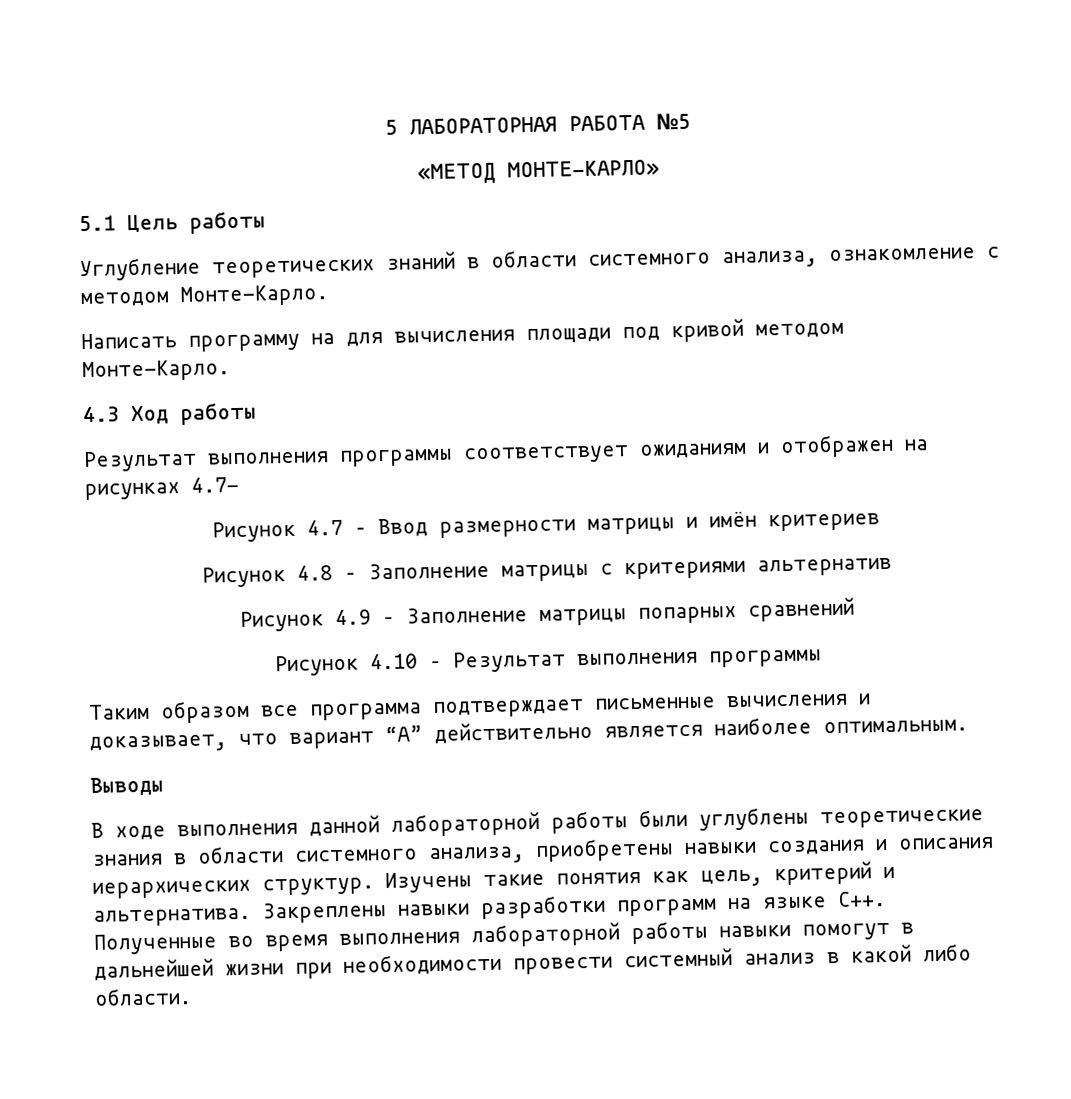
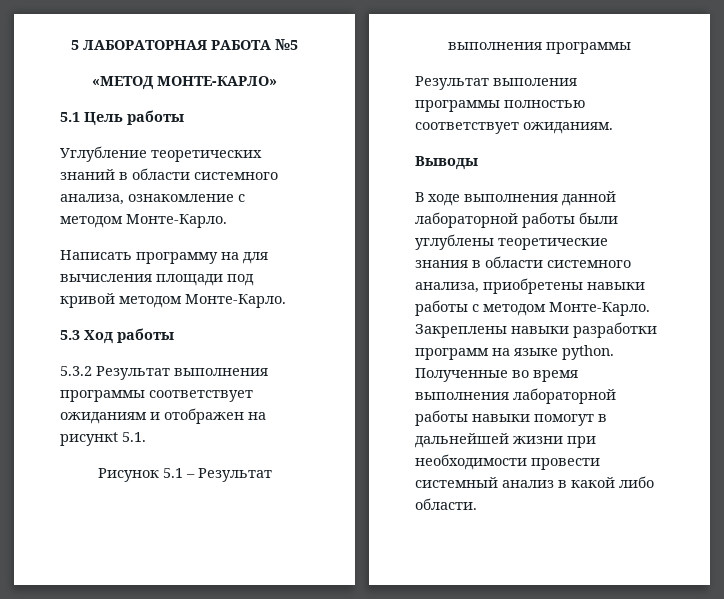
[83,406,120,423] 4.3 -> [60,330,80,340] 5.3
(257, 413) none -> [60,366,92,376] 5.3.2
[84,476,239,501] [211,511,880,543] [201,557,892,588] [240,597,855,632] [275,649,822,677] [89,693,871,724] [89,716,968,753] рисунках 4.7- // Рисунок 4.7 – Ввод размерности матрицы и имён критериев // Рисунок 4.8 – Заполнение матрицы с критериями альтернатив // Рисунок 4.9 – Заполнение матрицы попарных сравнений // Рисунок 4.10 – Результат выполнения программы // Таким образом все программа подтверждает письменные вычисления и доказывает, что вариант “A” действительно является наиболее оптимальным. -> [60,432,146,446] [97,468,272,482] [448,42,631,54] [415,76,577,90] [415,100,585,112] [415,122,613,134] рисункt 5.1. // Рисунок 5.1 – Результат выполнения программы // Результат выполения программы полностью соответствует ожиданиям.
[767,836,994,856] [92,861,895,899] [93,907,251,927] создания и описания иерархических структур. Изучены такие понятия как цель, критерий и альтернатива. -> [415,300,650,316] работы с методом Монте-Карло.
[837,891,886,907] С++. -> [562,345,614,360] python.

